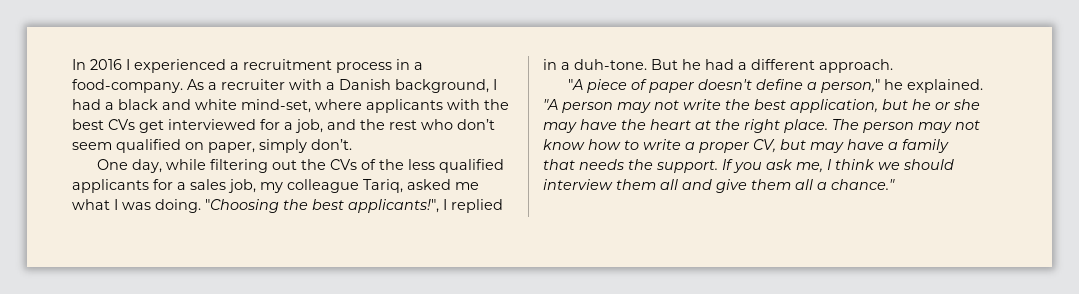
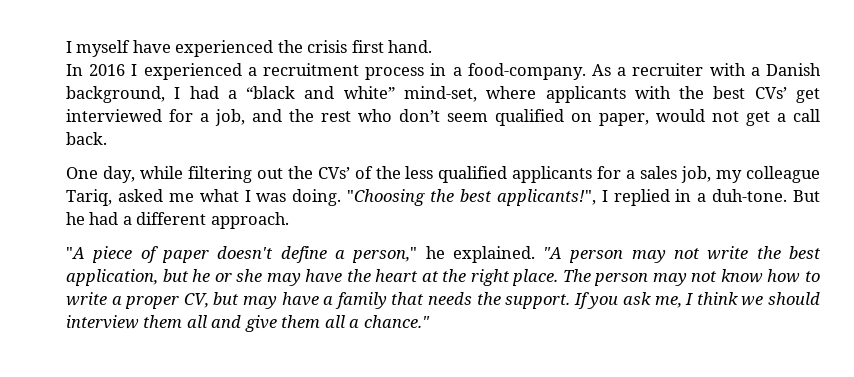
(72, 64) none -> [66,40,433,57] I myself have experienced the crisis first hand. //
[118,99,237,110] black and white -> [246,86,395,99] “black and white”
[108,119,135,130] CVs -> [754,87,787,99] CVs’
[259,139,352,153] simply don’t. -> [656,109,820,126] [66,132,107,145] would not get a call back.
[329,159,357,170] CVs -> [317,167,350,179] CVs’

